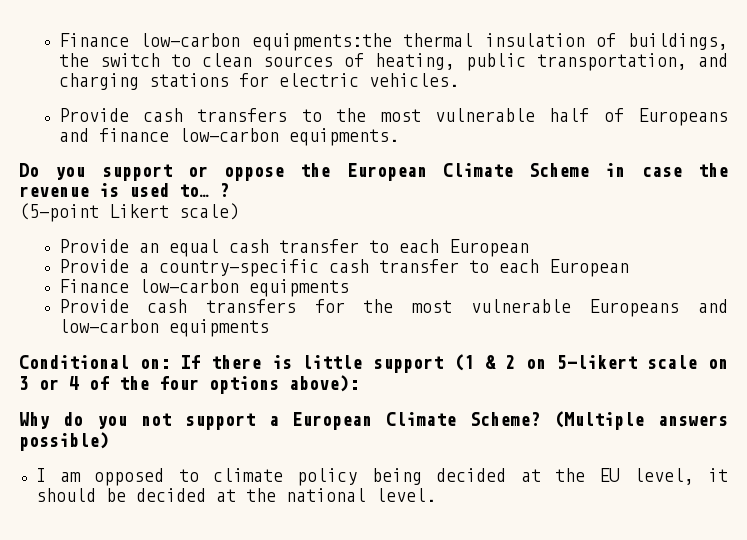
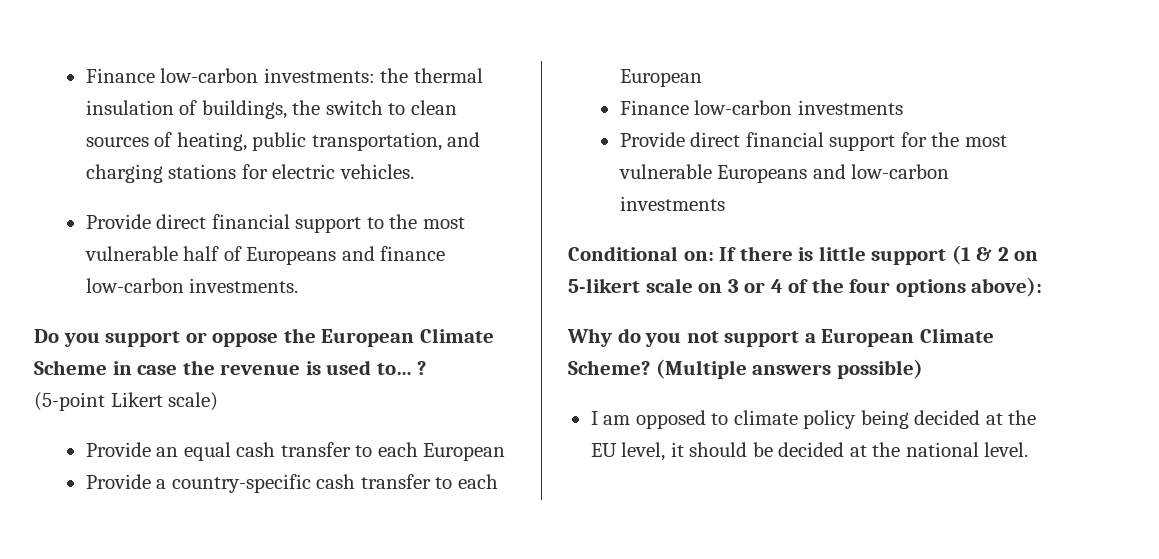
[58,33,392,51] Finance low-carbon equipments:the -> [85,68,409,83] Finance low-carbon investments: the
[143,108,288,122] cash transfers -> [156,214,362,233] direct financial support
[288,128,399,146] equipments. -> [189,278,299,293] investments.
[248,279,349,297] [58,299,296,313] equipments // Provide cash transfers -> [797,100,903,115] [619,132,896,151] investments // Provide direct financial support
[168,319,269,337] equipments -> [619,196,725,211] investments

